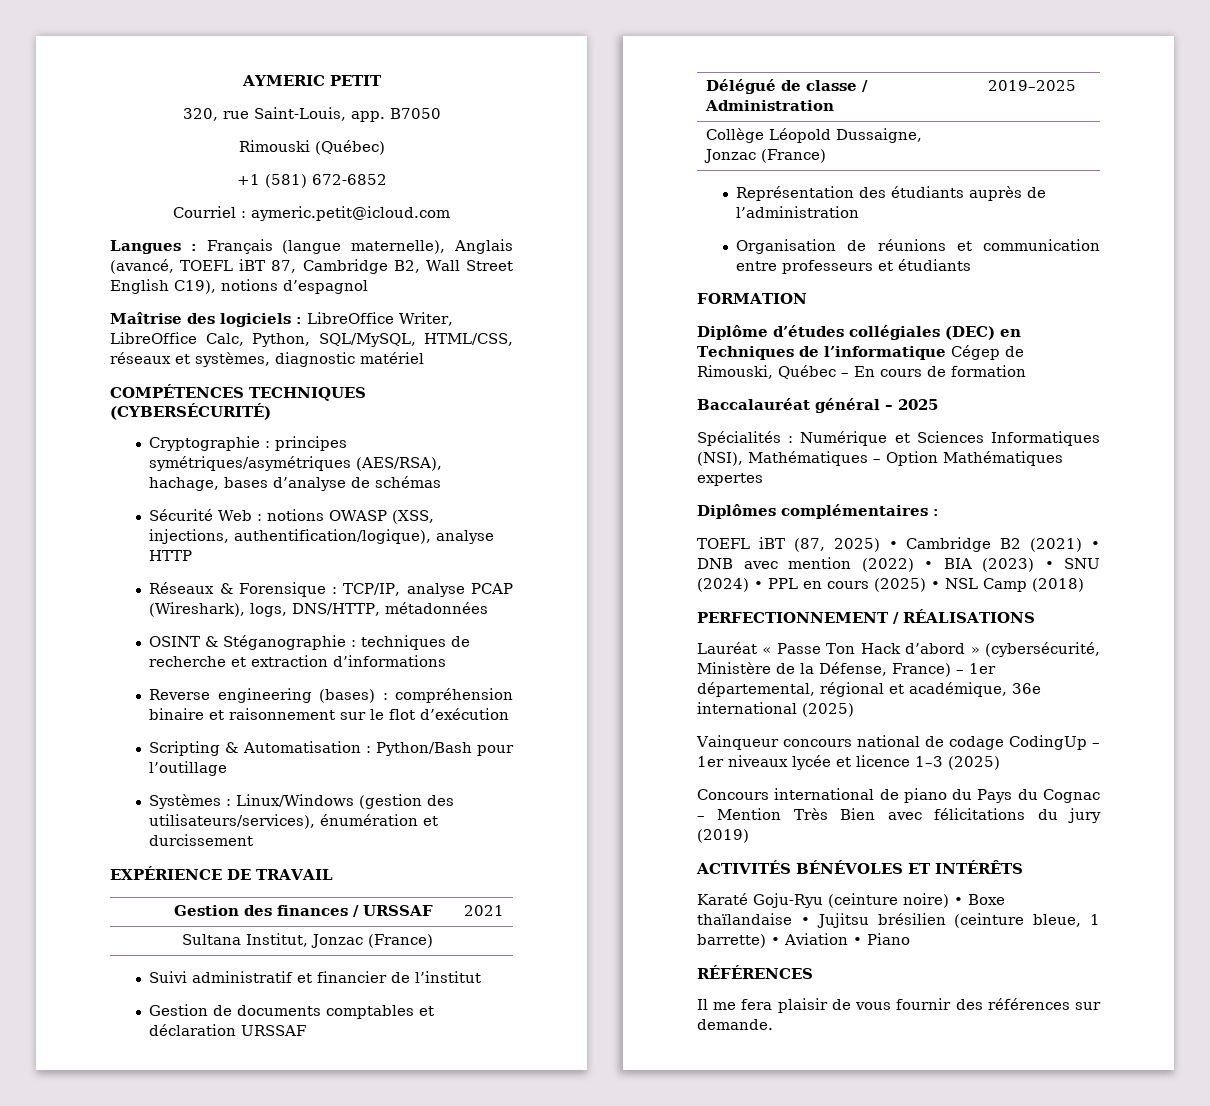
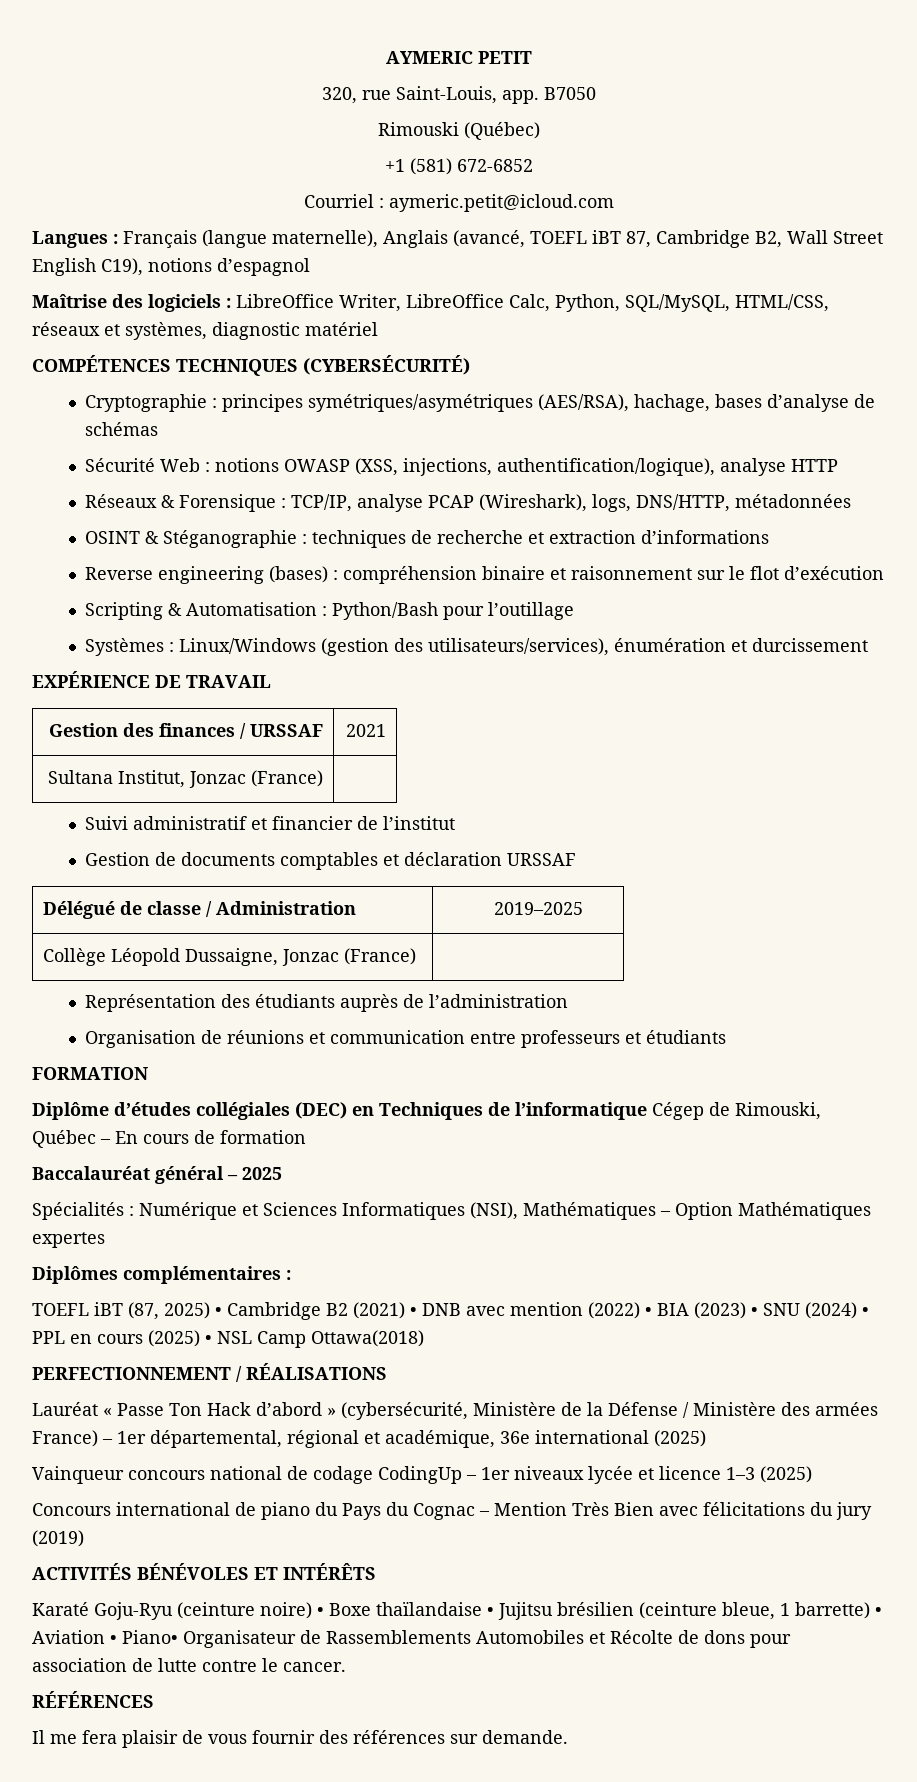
[1032,578,1084,592] (2018) -> [311,1330,424,1347] Ottawa(2018)
[819,662,887,676] Défense, -> [608,1402,878,1418] Défense / Ministère des armées
[867,933,910,945] Piano -> [122,1630,791,1648] [32,1658,346,1672] Piano• Organisateur de Rassemblements Automobiles et Récolte de dons pour association de lutte contre le cancer.

